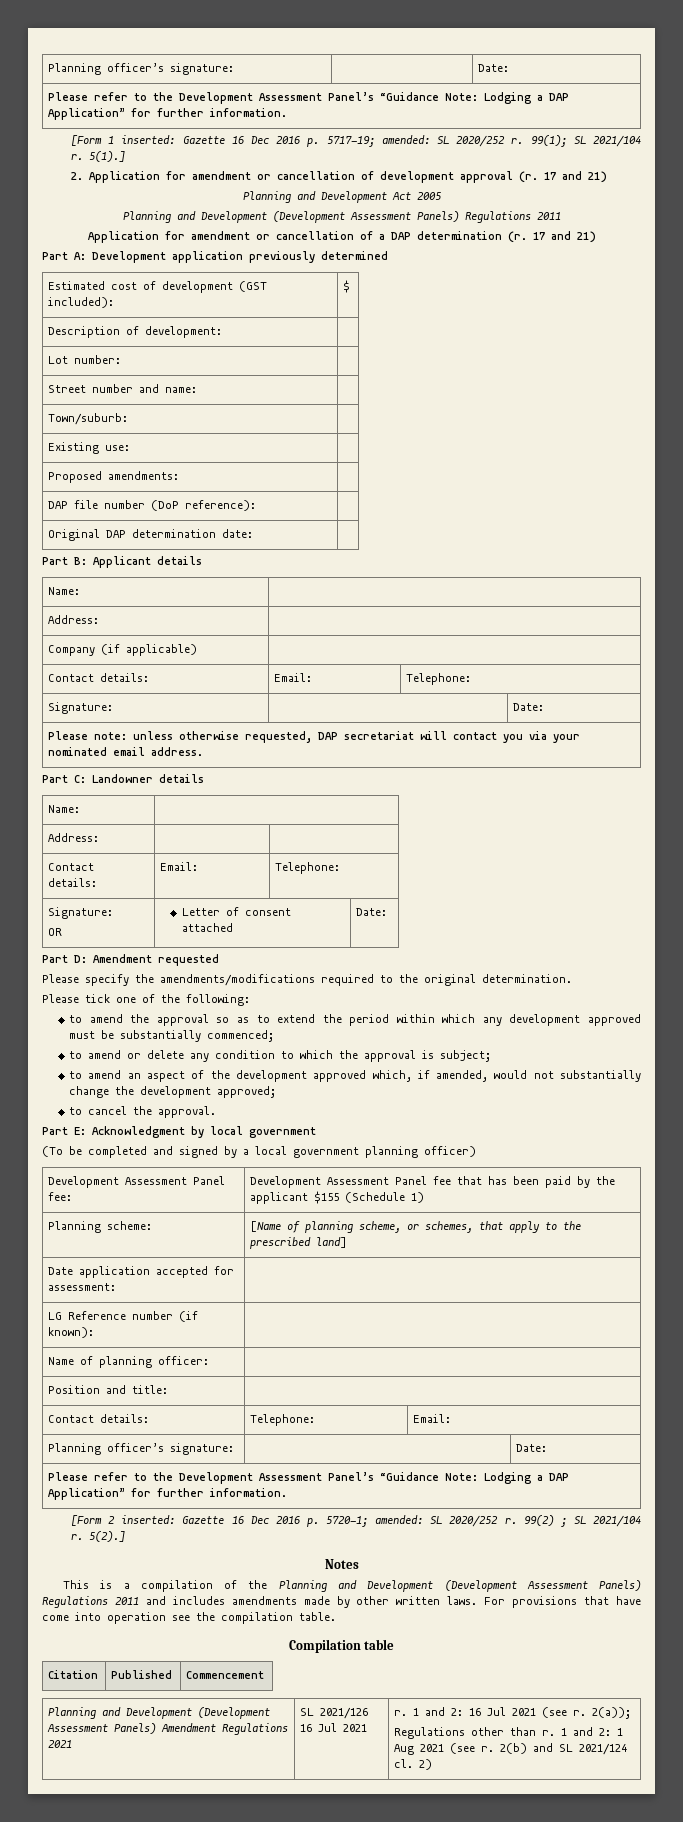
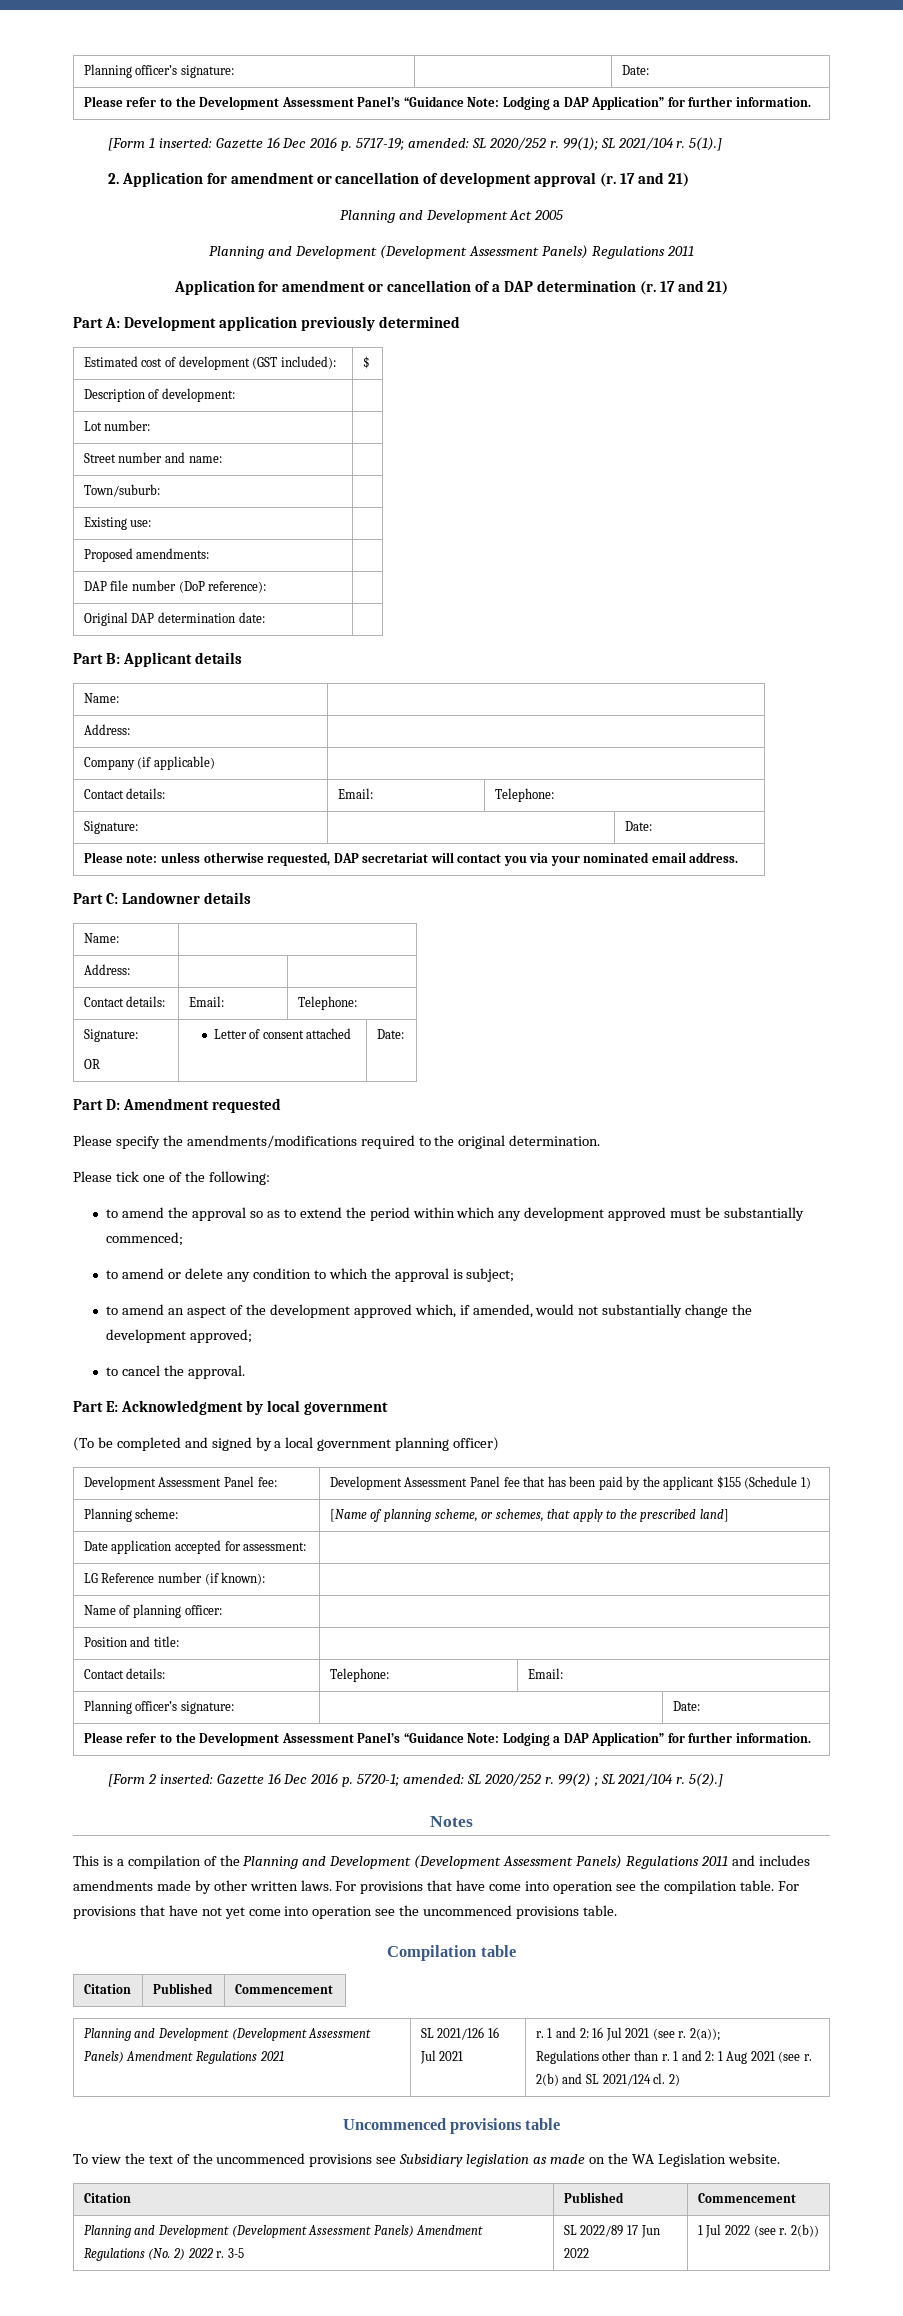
(336, 1616) none -> [777,1881,799,1891] [73,1905,617,1919] For provisions that have not yet come into operation see the uncommenced provisions table.
(433, 1764) none -> [342,2118,561,2134] [73,2153,780,2167] [83,2193,131,2203] [563,2192,624,2203] [697,2193,796,2203] [83,2225,484,2238] [83,2248,244,2261] [563,2225,660,2238] [563,2248,589,2258] [697,2224,819,2238] // Uncommenced provisions table // To view the text of the uncommenced provisions see Subsidiary legislation as made on the WA Legislation website. // Citation | Published | Commencement // Planning and Development (Development Assessment Panels) Amendment Regulations (No. 2) 2022 r. 3-5 | SL 2022/89 17 Jun 2022 | 1 Jul 2022 (see r. 2(b))

